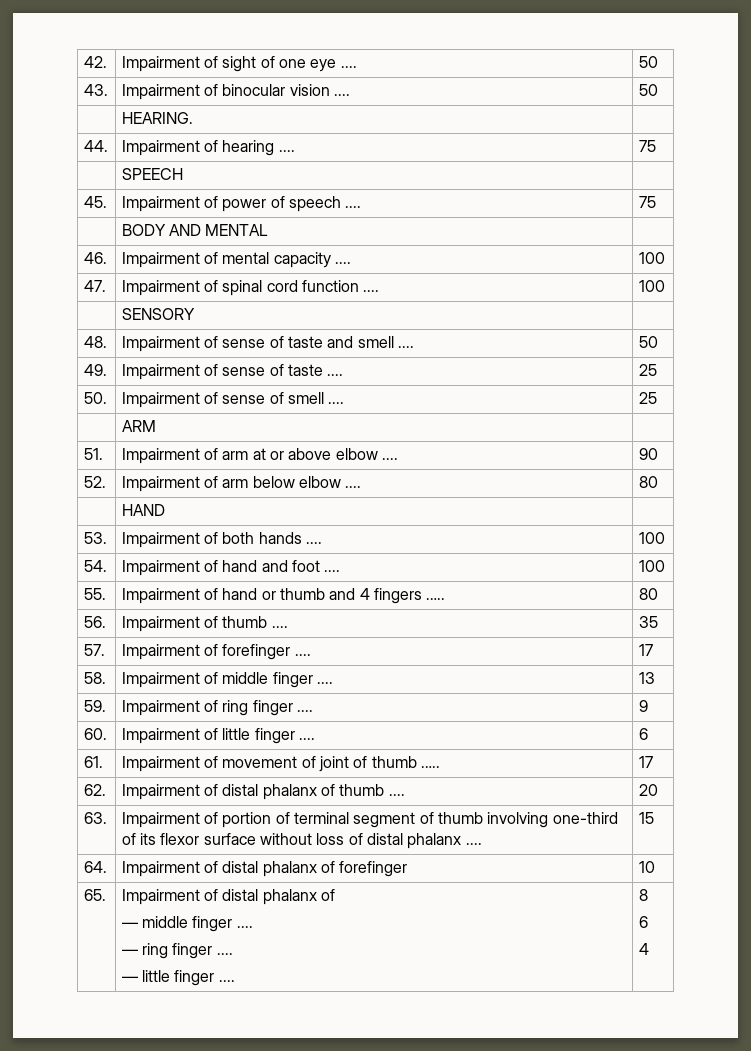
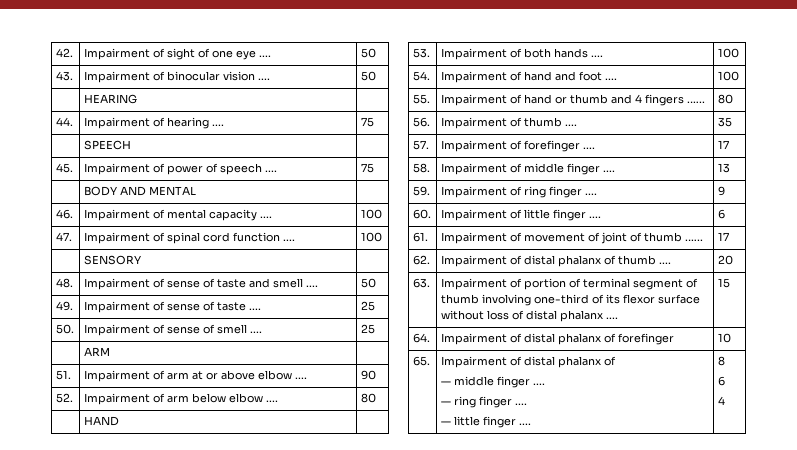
[121,112,193,124] HEARING. -> [83,94,137,104] HEARING
[426,598,446,600] .…. -> [686,101,705,103] .…..
[421,766,441,768] .…. -> [684,239,703,241] .…..

